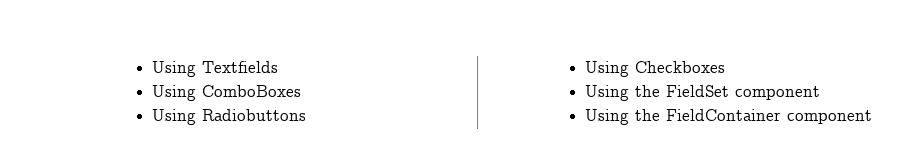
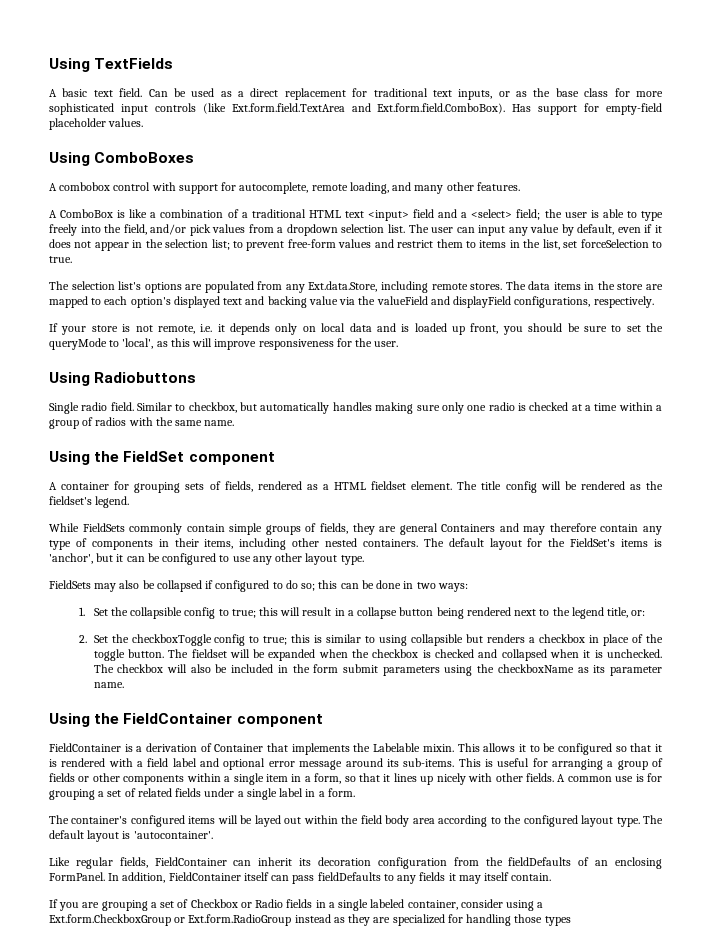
[152,61,279,77] [152,85,302,101] [152,109,307,125] [585,61,726,77] [585,85,821,101] [585,109,873,125] Using Textfields // Using ComboBoxes // Using Radiobuttons // Using Checkboxes // Using the FieldSet component // Using the FieldContainer component -> [49,58,174,72] [49,88,663,100] [49,103,662,115] [49,118,144,130] [49,152,195,166] [49,182,520,194] [49,209,663,221] [49,224,662,236] [49,239,663,251] [49,256,72,263] [49,281,663,293] [49,296,654,308] [49,323,663,335] [49,338,399,350] [49,372,197,386] [49,402,663,414] [49,417,235,429] [49,451,275,465] [49,481,664,493] [49,496,130,508] [49,523,662,535] [49,538,662,550] [49,553,364,565] [49,580,468,592] [78,607,646,619] [78,634,663,646] [93,649,662,661] [93,664,662,676] [93,682,124,688] [49,713,323,727] [49,743,662,755] [49,758,664,770] [49,773,662,785] [49,788,355,800] [49,815,663,827] [49,830,213,842] [49,857,662,869] [49,872,552,884] [49,899,544,911] [49,914,571,926] Using TextFields // A basic text field. Can be used as a direct replacement for traditional text inputs, or as the base class for more sophisticated input controls (like Ext.form.field.TextArea and Ext.form.field.ComboBox). Has support for empty-field placeholder values. // Using ComboBoxes // A combobox control with support for autocomplete, remote loading, and many other features. // A ComboBox is like a combination of a traditional HTML text <input> field and a <select> field; the user is able to type freely into the field, and/or pick values from a dropdown selection list. The user can input any value by default, even if it does not appear in the selection list; to prevent free-form values and restrict them to items in the list, set forceSelection to true. // The selection list's options are populated from any Ext.data.Store, including remote stores. The data items in the store are mapped to each option's displayed text and backing value via the valueField and displayField configurations, respectively. // If your store is not remote, i.e. it depends only on local data and is loaded up front, you should be sure to set the queryMode to 'local', as this will improve responsiveness for the user. // Using Radiobuttons // Single radio field. Similar to checkbox, but automatically handles making sure only one radio is checked at a time within a group of radios with the same name. // Using the FieldSet component // A container for grouping sets of fields, rendered as a HTML fieldset element. The title config will be rendered as the fieldset's legend. // While FieldSets commonly contain simple groups of fields, they are general Containers and may therefore contain any type of components in their items, including other nested containers. The default layout for the FieldSet's items is 'anchor', but it can be configured to use any other layout type. // FieldSets may also be collapsed if configured to do so; this can be done in two ways: // 1. Set the collapsible config to true; this will result in a collapse button being rendered next to the legend title, or: // 2. Set the checkboxToggle config to true; this is similar to using collapsible but renders a checkbox in place of the toggle button. The fieldset will be expanded when the checkbox is checked and collapsed when it is unchecked. The checkbox will also be included in the form submit parameters using the checkboxName as its parameter name. // Using the FieldContainer component // FieldContainer is a derivation of Container that implements the Labelable mixin. This allows it to be configured so that it is rendered with a field label and optional error message around its sub-items. This is useful for arranging a group of fields or other components within a single item in a form, so that it lines up nicely with other fields. A common use is for grouping a set of related fields under a single label in a form. // The container's configured items will be layed out within the field body area according to the configured layout type. The default layout is 'autocontainer'. // Like regular fields, FieldContainer can inherit its decoration configuration from the fieldDefaults of an enclosing FormPanel. In addition, FieldContainer itself can pass fieldDefaults to any fields it may itself contain. // If you are grouping a set of Checkbox or Radio fields in a single labeled container, consider using a Ext.form.CheckboxGroup or Ext.form.RadioGroup instead as they are specialized for handling those types

